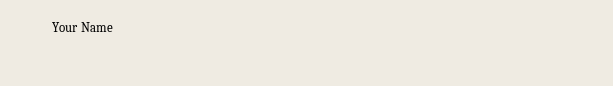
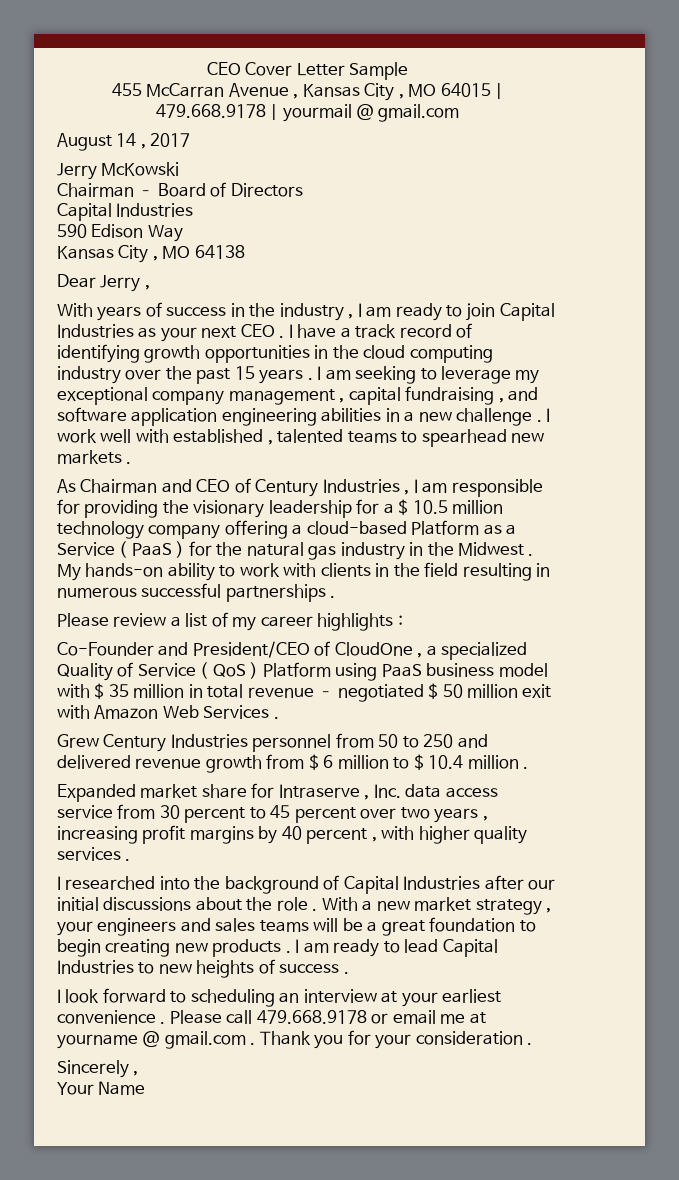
(52, 27) none -> [206,62,409,80] [111,83,504,101] [155,104,460,122] [57,133,191,151] [57,162,180,180] [57,182,303,197] [57,203,194,221] [57,224,183,242] [57,245,245,263] [57,274,150,292] [57,302,555,321] [57,323,473,342] [57,344,493,363] [57,366,540,384] [57,386,539,405] [57,407,551,426] [57,429,545,447] [57,450,132,464] [57,478,543,497] [57,499,504,518] [57,520,517,539] [57,541,534,560] [57,562,550,581] [57,583,336,602] [57,612,403,631] [57,641,528,660] [57,662,548,681] [57,683,552,702] [57,705,279,719] [57,733,488,752] [57,754,529,773] [57,783,498,802] [57,804,488,823] [57,825,528,844] [57,847,131,861] [57,875,556,894] [57,897,552,915] [57,917,536,936] [57,939,498,957] [57,959,349,978] [57,988,502,1007] [57,1010,486,1024] [57,1030,533,1049] [57,1060,139,1078] CEO Cover Letter Sample // 455 McCarran Avenue , Kansas City , MO 64015 | 479.668.9178 | yourmail @ gmail.com // August 14 , 2017 // Jerry McKowski // Chairman – Board of Directors // Capital Industries // 590 Edison Way // Kansas City , MO 64138 // Dear Jerry , // With years of success in the industry , I am ready to join Capital Industries as your next CEO . I have a track record of identifying growth opportunities in the cloud computing industry over the past 15 years . I am seeking to leverage my exceptional company management , capital fundraising , and software application engineering abilities in a new challenge . I work well with established , talented teams to spearhead new markets . // As Chairman and CEO of Century Industries , I am responsible for providing the visionary leadership for a $ 10.5 million technology company offering a cloud-based Platform as a Service ( PaaS ) for the natural gas industry in the Midwest . My hands-on ability to work with clients in the field resulting in numerous successful partnerships . // Please review a list of my career highlights : // Co-Founder and President/CEO of CloudOne , a specialized Quality of Service ( QoS ) Platform using PaaS business model with $ 35 million in total revenue – negotiated $ 50 million exit with Amazon Web Services . // Grew Century Industries personnel from 50 to 250 and delivered revenue growth from $ 6 million to $ 10.4 million . // Expanded market share for Intraserve , Inc. data access service from 30 percent to 45 percent over two years , increasing profit margins by 40 percent , with higher quality services . // I researched into the background of Capital Industries after our initial discussions about the role . With a new market strategy , your engineers and sales teams will be a great foundation to begin creating new products . I am ready to lead Capital Industries to new heights of success . // I look forward to scheduling an interview at your earliest convenience . Please call 479.668.9178 or email me at yourname @ gmail.com . Thank you for your consideration . // Sincerely , //

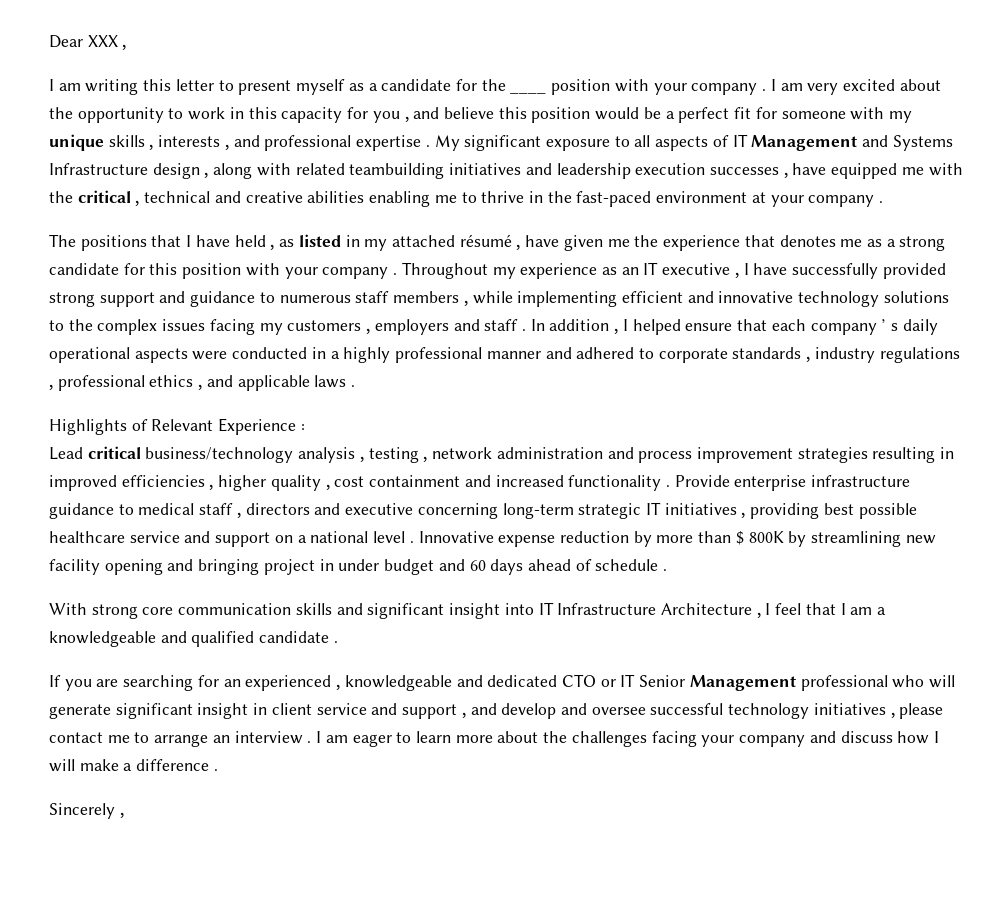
[206,62,409,80] [111,83,504,101] [155,104,460,122] [57,133,191,151] [57,162,180,180] [57,182,303,197] [57,203,194,221] [57,224,183,242] [57,245,245,263] [57,274,150,292] [57,302,555,321] [57,323,473,342] [57,344,493,363] [57,366,540,384] [57,386,539,405] [57,407,551,426] [57,429,545,447] [57,450,132,464] [57,478,543,497] [57,499,504,518] [57,520,517,539] [57,541,534,560] [57,562,550,581] [57,583,336,602] [57,612,403,631] [57,641,528,660] [57,662,548,681] [57,683,552,702] [57,705,279,719] [57,733,488,752] [57,754,529,773] [57,783,498,802] [57,804,488,823] [57,825,528,844] [57,847,131,861] [57,875,556,894] [57,897,552,915] [57,917,536,936] [57,939,498,957] [57,959,349,978] [57,988,502,1007] [57,1010,486,1024] [57,1030,523,1049] CEO Cover Letter Sample // 455 McCarran Avenue , Kansas City , MO 64015 | 479.668.9178 | yourmail @ gmail.com // August 14 , 2017 // Jerry McKowski // Chairman – Board of Directors // Capital Industries // 590 Edison Way // Kansas City , MO 64138 // Dear Jerry , // With years of success in the industry , I am ready to join Capital Industries as your next CEO . I have a track record of identifying growth opportunities in the cloud computing industry over the past 15 years . I am seeking to leverage my exceptional company management , capital fundraising , and software application engineering abilities in a new challenge . I work well with established , talented teams to spearhead new markets . // As Chairman and CEO of Century Industries , I am responsible for providing the visionary leadership for a $ 10.5 million technology company offering a cloud-based Platform as a Service ( PaaS ) for the natural gas industry in the Midwest . My hands-on ability to work with clients in the field resulting in numerous successful partnerships . // Please review a list of my career highlights : // Co-Founder and President/CEO of CloudOne , a specialized Quality of Service ( QoS ) Platform using PaaS business model with $ 35 million in total revenue – negotiated $ 50 million exit with Amazon Web Services . // Grew Century Industries personnel from 50 to 250 and delivered revenue growth from $ 6 million to $ 10.4 million . // Expanded market share for Intraserve , Inc. data access service from 30 percent to 45 percent over two years , increasing profit margins by 40 percent , with higher quality services . // I researched into the background of Capital Industries after our initial discussions about the role . With a new market strategy , your engineers and sales teams will be a great foundation to begin creating new products . I am ready to lead Capital Industries to new heights of success . // I look forward to scheduling an interview at your earliest convenience . Please call 479.668.9178 or email me at yourname @ gmail.com . Thank you for your consideration -> [49,35,127,50] [49,79,506,95] [510,79,941,95] [49,107,912,123] [49,134,953,151] [49,163,963,179] [49,190,884,207] [49,234,946,251] [49,262,946,279] [49,291,949,307] [49,319,938,335] [49,347,960,363] [49,375,356,391] [49,418,305,435] [49,446,955,463] [49,475,911,491] [49,502,917,519] [49,531,936,547] [49,559,668,575] [49,602,887,619] [49,631,338,647] [49,674,956,691] [49,703,944,719] [49,731,939,747] [49,759,210,772] Dear XXX , // I am writing this letter to present myself as a candidate for the ____ position with your company . I am very excited about the opportunity to work in this capacity for you , and believe this position would be a perfect fit for someone with my unique skills , interests , and professional expertise . My significant exposure to all aspects of IT Management and Systems Infrastructure design , along with related teambuilding initiatives and leadership execution successes , have equipped me with the critical , technical and creative abilities enabling me to thrive in the fast-paced environment at your company . // The positions that I have held , as listed in my attached résumé , have given me the experience that denotes me as a strong candidate for this position with your company . Throughout my experience as an IT executive , I have successfully provided strong support and guidance to numerous staff members , while implementing efficient and innovative technology solutions to the complex issues facing my customers , employers and staff . In addition , I helped ensure that each company ’ s daily operational aspects were conducted in a highly professional manner and adhered to corporate standards , industry regulations , professional ethics , and applicable laws . // Highlights of Relevant Experience : // Lead critical business/technology analysis , testing , network administration and process improvement strategies resulting in improved efficiencies , higher quality , cost containment and increased functionality . Provide enterprise infrastructure guidance to medical staff , directors and executive concerning long-term strategic IT initiatives , providing best possible healthcare service and support on a national level . Innovative expense reduction by more than $ 800K by streamlining new facility opening and bringing project in under budget and 60 days ahead of schedule . // With strong core communication skills and significant insight into IT Infrastructure Architecture , I feel that I am a knowledgeable and qualified candidate . // If you are searching for an experienced , knowledgeable and dedicated CTO or IT Senior Management professional who will generate significant insight in client service and support , and develop and oversee successful technology initiatives , please contact me to arrange an interview . I am eager to learn more about the challenges facing your company and discuss how I will make a difference
[57,1081,146,1095] // Your Name -> (124, 815) none

